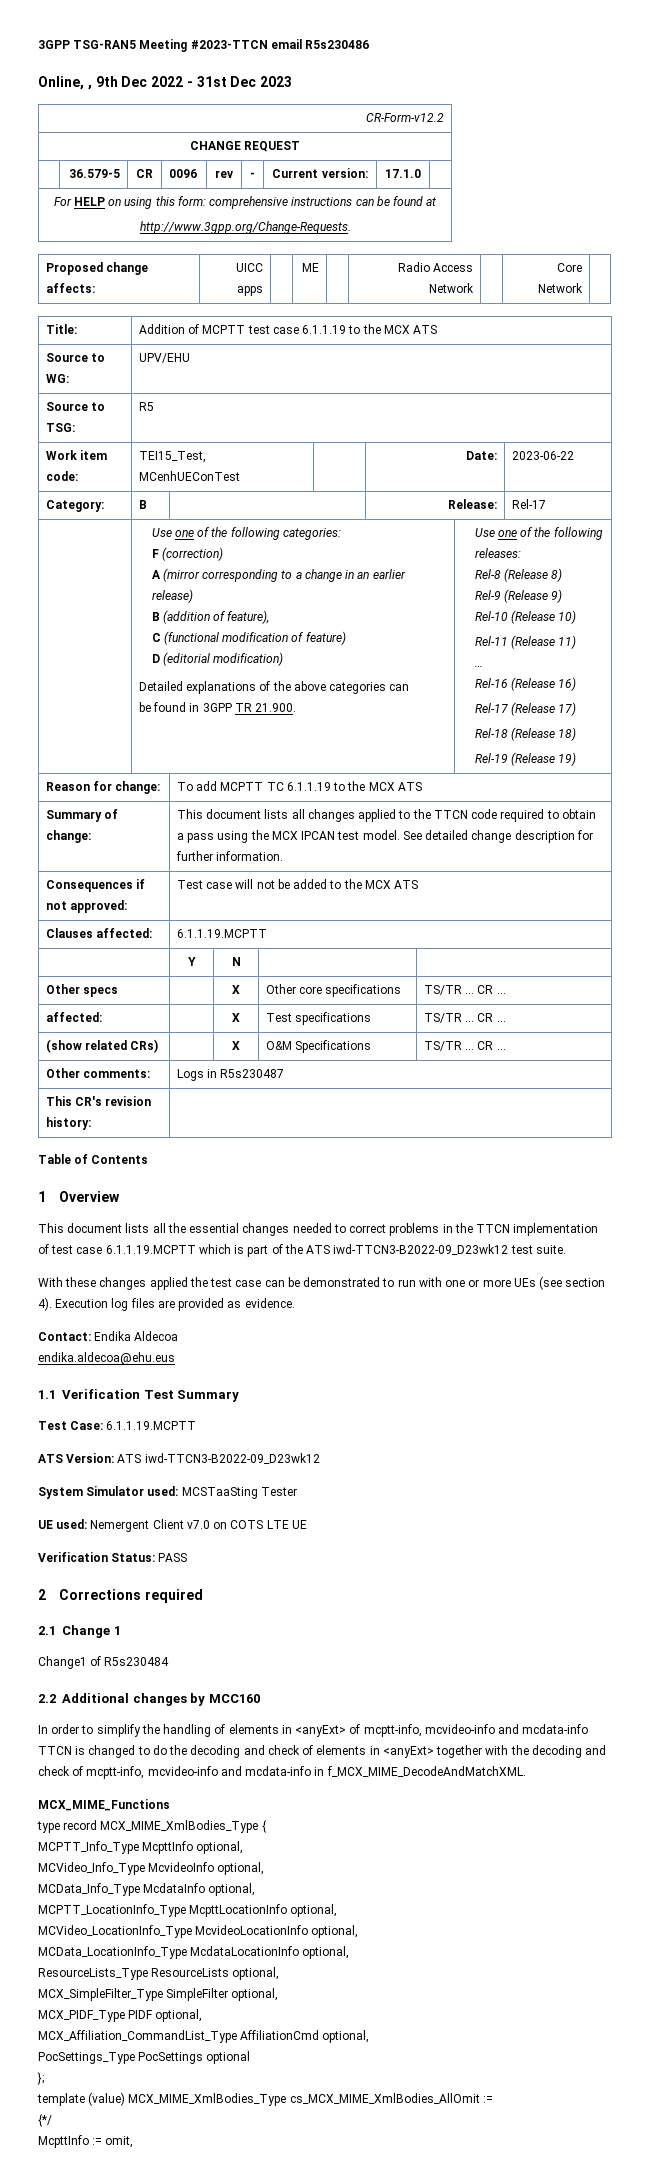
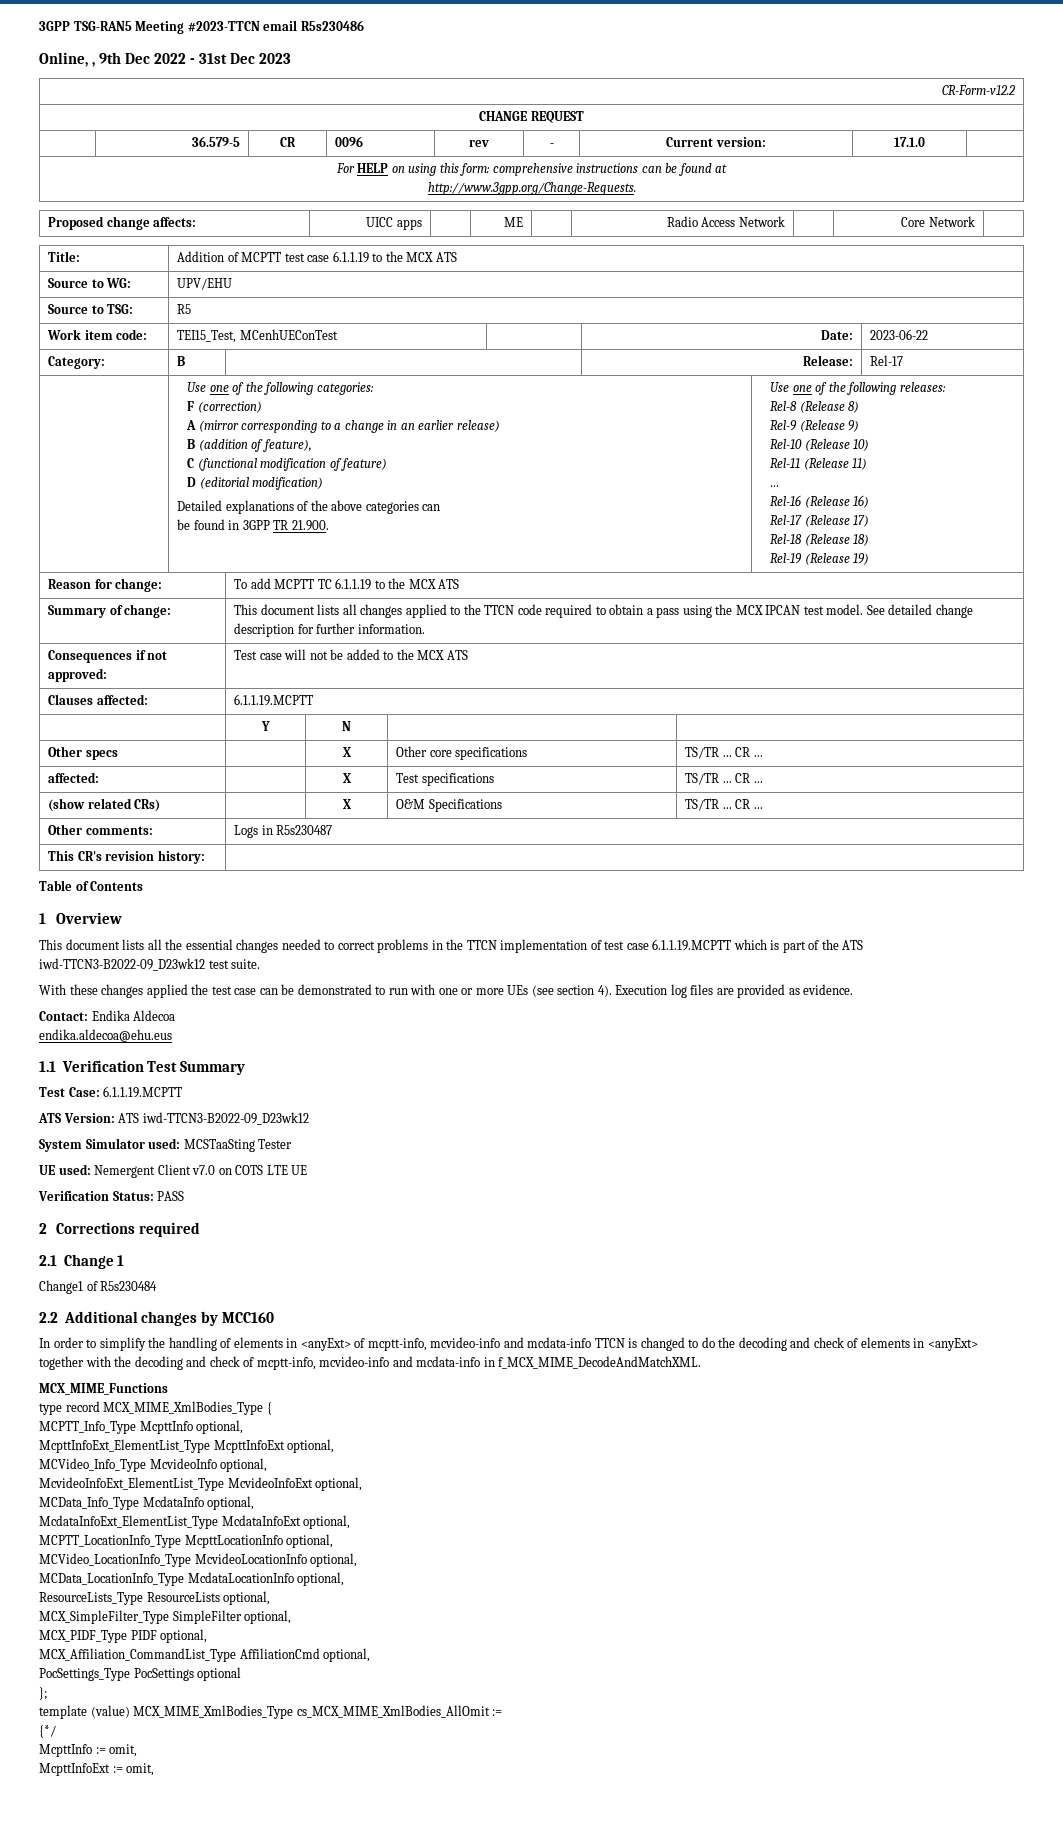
(244, 1847) none -> [39,1439,335,1453] // McpttInfoExt_ElementList_Type McpttInfoExt optional,
(265, 1868) none -> [39,1477,363,1491] // McvideoInfoExt_ElementList_Type McvideoInfoExt optional,
(256, 1889) none -> [39,1515,351,1529] // McdataInfoExt_ElementList_Type McdataInfoExt optional,
(134, 2142) none -> [39,1763,155,1776] // McpttInfoExt := omit,

